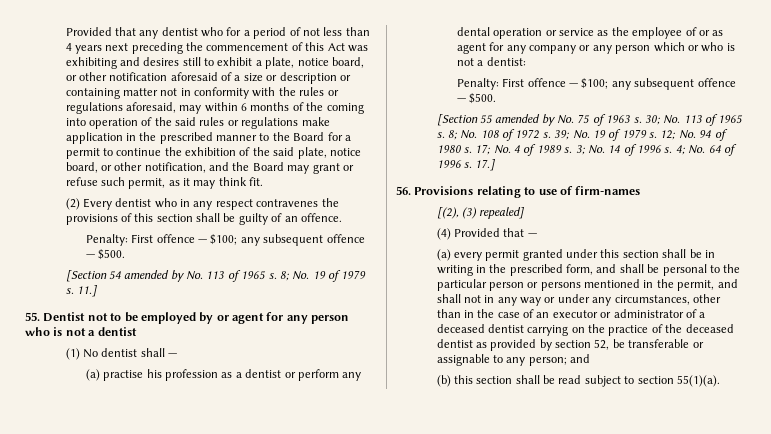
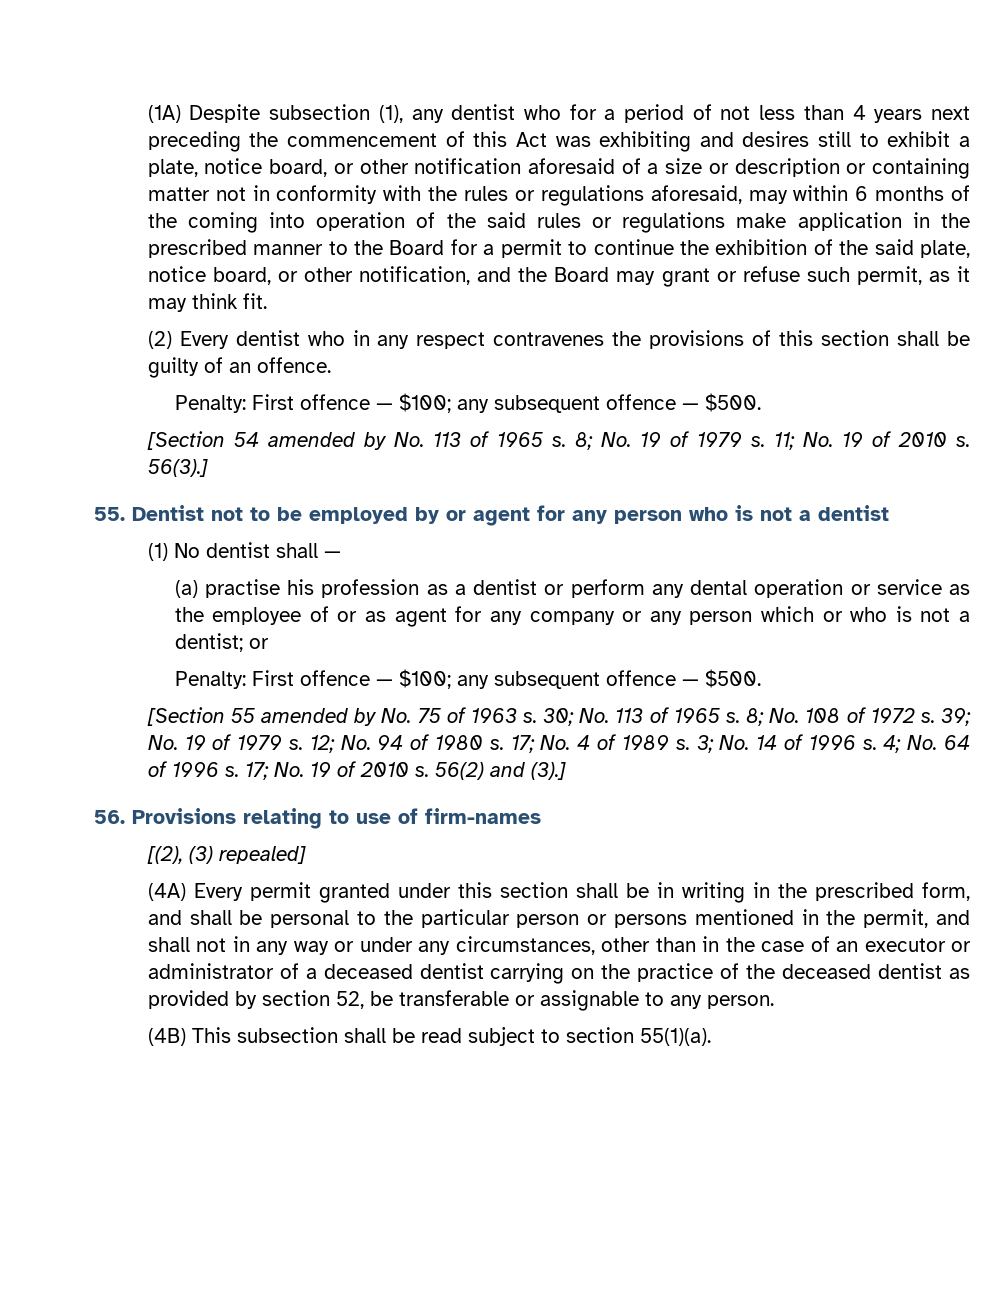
[65,27,136,36] Provided that -> [147,104,403,123] (1A) Despite subsection (1),
[76,285,97,297] 11.] -> [773,431,971,450] [147,459,208,477] 11; No. 19 of 2010 s. 56(3).]
[486,57,526,66] dentist: -> [174,633,269,652] dentist; or
[475,159,496,171] 17.] -> [244,761,566,780] 17; No. 19 of 2010 s. 56(2) and (3).]
[436,228,537,240] [436,249,482,261] (4) Provided that — // (a) every -> [147,883,243,901] (4A) Every
[528,354,591,366] [436,375,513,387] person; and // (b) this section -> [706,995,774,1009] [147,1027,338,1046] person. // (4B) This subsection

